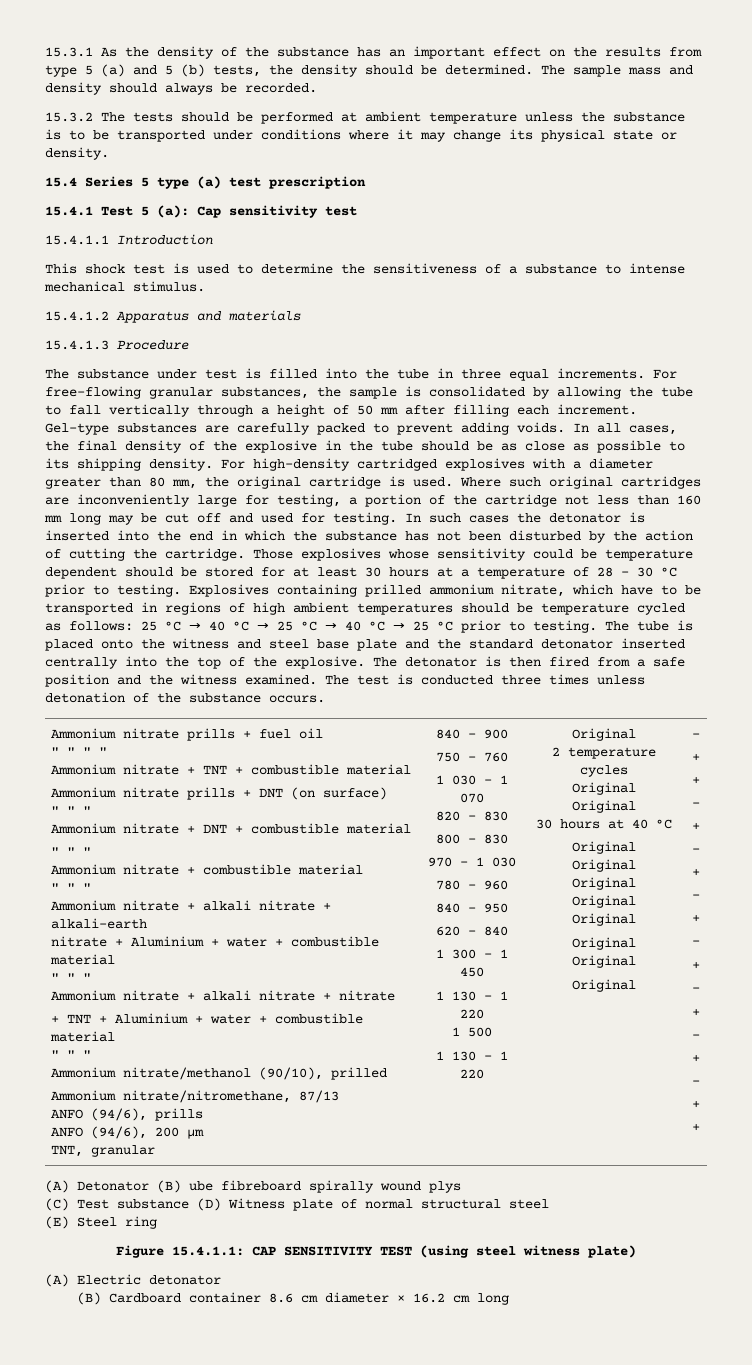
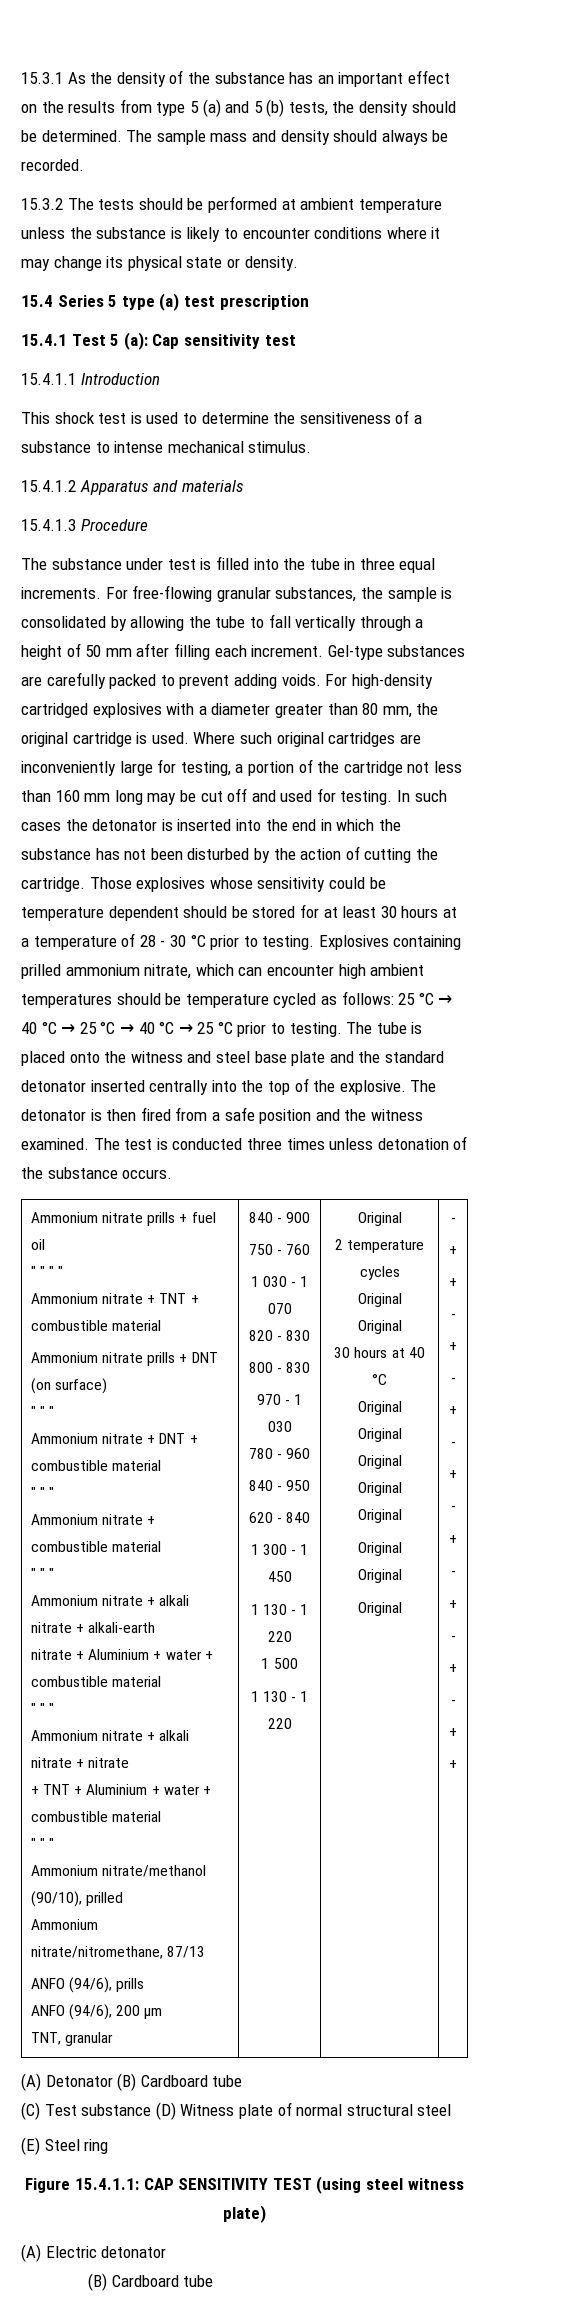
[69,130,253,142] to be transported under -> [186,227,310,242] likely to encounter
[573,423,677,435] [45,440,685,453] [45,458,213,471] In all cases, the final density of the explosive in the tube should be as close as possible to its shipping density. -> (321, 680) none
[621,585,701,595] [45,602,245,615] have to be transported in regions of -> [238,965,334,976] can encounter
[189,1180,461,1193] ube fibreboard spirally wound plys -> [140,2075,243,2087] Cardboard tube
[189,1292,510,1305] container 8.6 cm diameter × 16.2 cm long -> [183,2275,214,2287] tube

